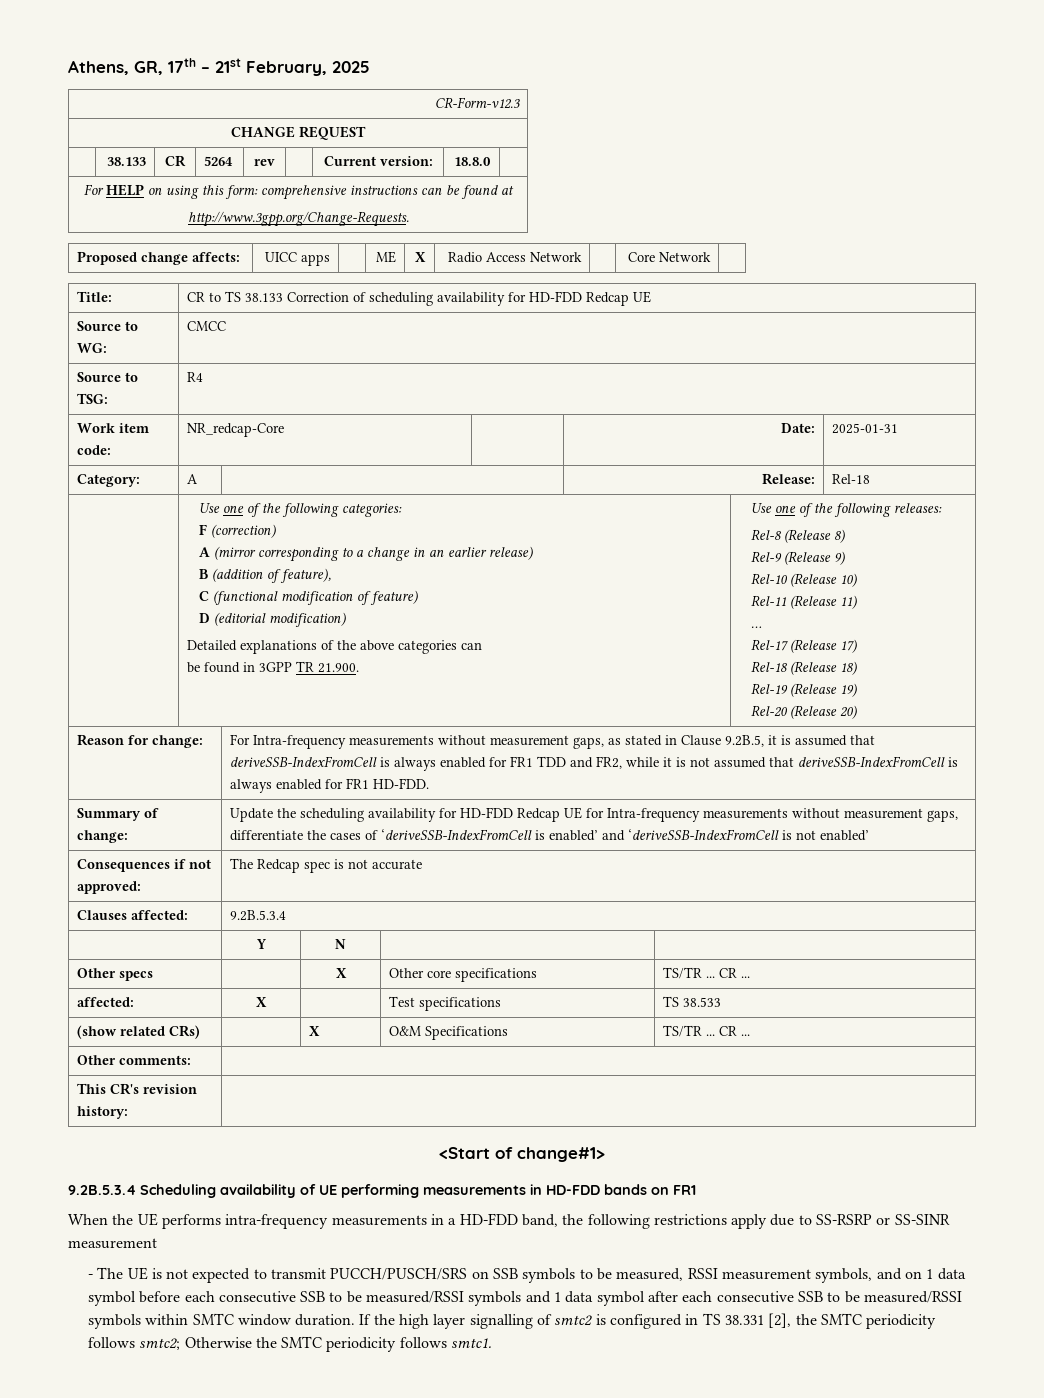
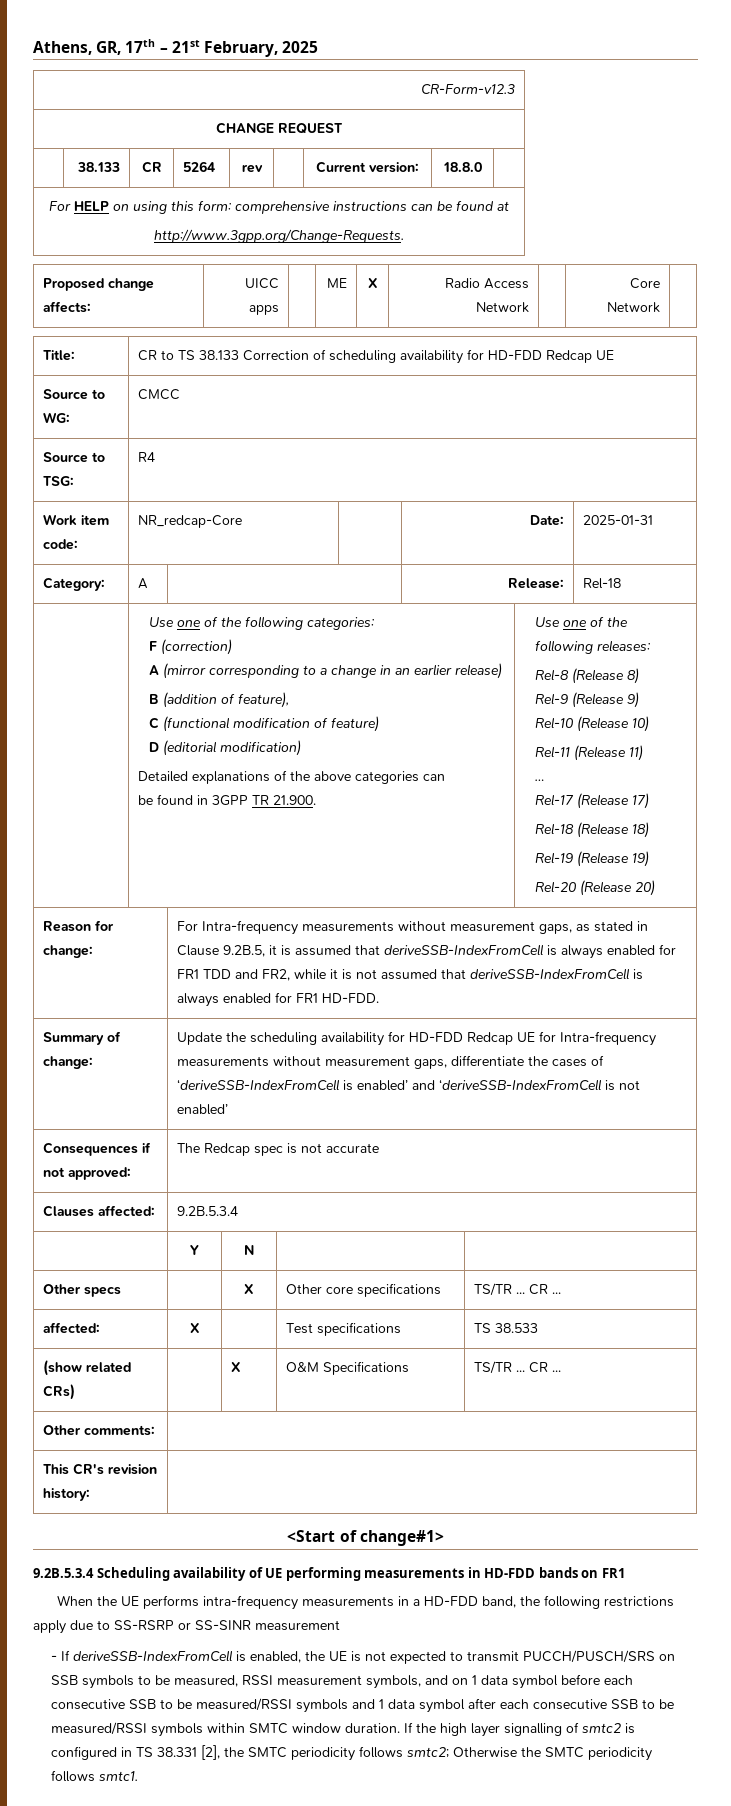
[97,1267,124,1279] The -> [60,1650,325,1663] If deriveSSB-IndexFromCell is enabled, the

